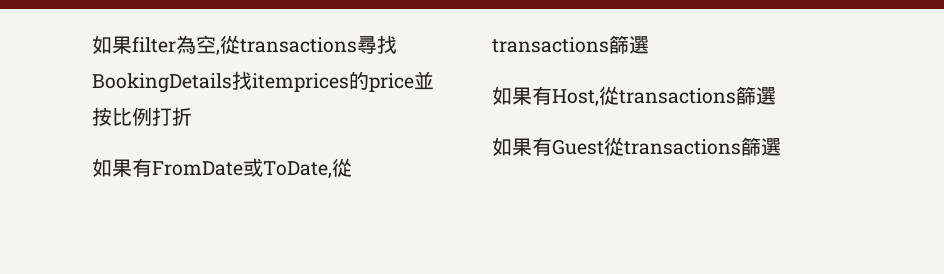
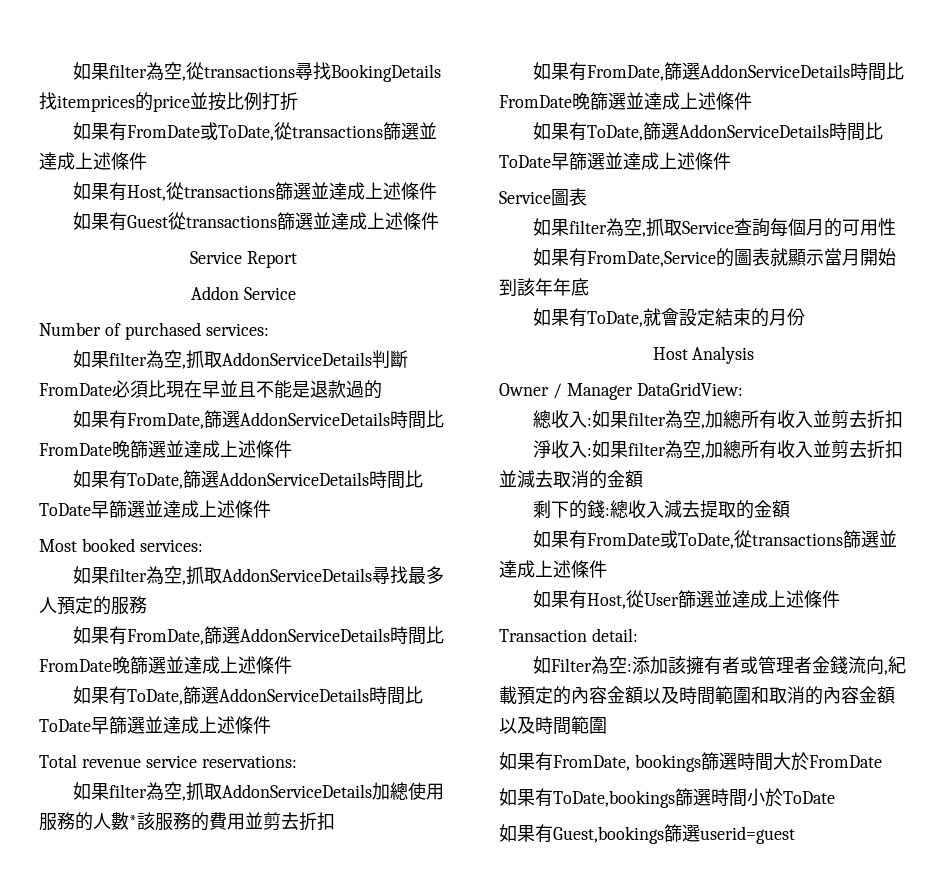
(649, 45) none -> [419,122,438,139] [39,152,147,170] 並達成上述條件
(776, 96) none -> [311,182,438,200] 並達成上述條件
(781, 147) none -> [313,212,440,230] [190,251,297,268] [191,286,296,300] [39,322,269,340] [73,350,409,369] [39,380,382,399] [73,410,445,429] [39,440,292,458] [73,470,424,489] [39,500,271,518] [39,538,203,552] [73,566,445,585] [39,596,147,615] [73,626,445,645] [39,656,292,674] [73,686,424,705] [39,716,271,734] [39,754,297,768] [73,782,445,801] [39,812,335,831] [533,62,905,81] [499,92,752,110] [533,122,884,141] [499,152,731,170] [499,188,587,206] [533,218,897,237] [533,248,897,267] [499,278,589,296] [533,308,806,327] [652,346,755,364] [499,382,743,400] [533,410,904,429] [533,440,904,459] [499,470,643,489] [533,500,791,519] [533,530,898,549] [499,560,607,578] [533,590,841,609] [499,628,638,642] [533,656,907,675] [499,686,895,705] [499,716,607,735] [499,752,882,772] [499,788,835,808] [499,824,795,844] 並達成上述條件 // Service Report // Addon Service // Number of purchased services: // 如果filter為空,抓取AddonServiceDetails判斷FromDate必須比現在早並且不能是退款過的 // 如果有FromDate,篩選AddonServiceDetails時間比FromDate晚篩選並達成上述條件 // 如果有ToDate,篩選AddonServiceDetails時間比ToDate早篩選並達成上述條件 // Most booked services: // 如果filter為空,抓取AddonServiceDetails尋找最多人預定的服務 // 如果有FromDate,篩選AddonServiceDetails時間比FromDate晚篩選並達成上述條件 // 如果有ToDate,篩選AddonServiceDetails時間比ToDate早篩選並達成上述條件 // Total revenue service reservations: // 如果filter為空,抓取AddonServiceDetails加總使用服務的人數*該服務的費用並剪去折扣 // 如果有FromDate,篩選AddonServiceDetails時間比FromDate晚篩選並達成上述條件 // 如果有ToDate,篩選AddonServiceDetails時間比ToDate早篩選並達成上述條件 // Service圖表 // 如果filter為空,抓取Service查詢每個月的可用性 // 如果有FromDate,Service的圖表就顯示當月開始到該年年底 // 如果有ToDate,就會設定結束的月份 // Host Analysis // Owner / Manager DataGridView: // 總收入:如果filter為空,加總所有收入並剪去折扣 // 淨收入:如果filter為空,加總所有收入並剪去折扣並減去取消的金額 // 剩下的錢:總收入減去提取的金額 // 如果有FromDate或ToDate,從transactions篩選並達成上述條件 // 如果有Host,從User篩選並達成上述條件 // Transaction detail: // 如Filter為空:添加該擁有者或管理者金錢流向,紀載預定的內容金額以及時間範圍和取消的內容金額以及時間範圍 // 如果有FromDate, bookings篩選時間大於FromDate // 如果有ToDate,bookings篩選時間小於ToDate // 如果有Guest,bookings篩選userid=guest

